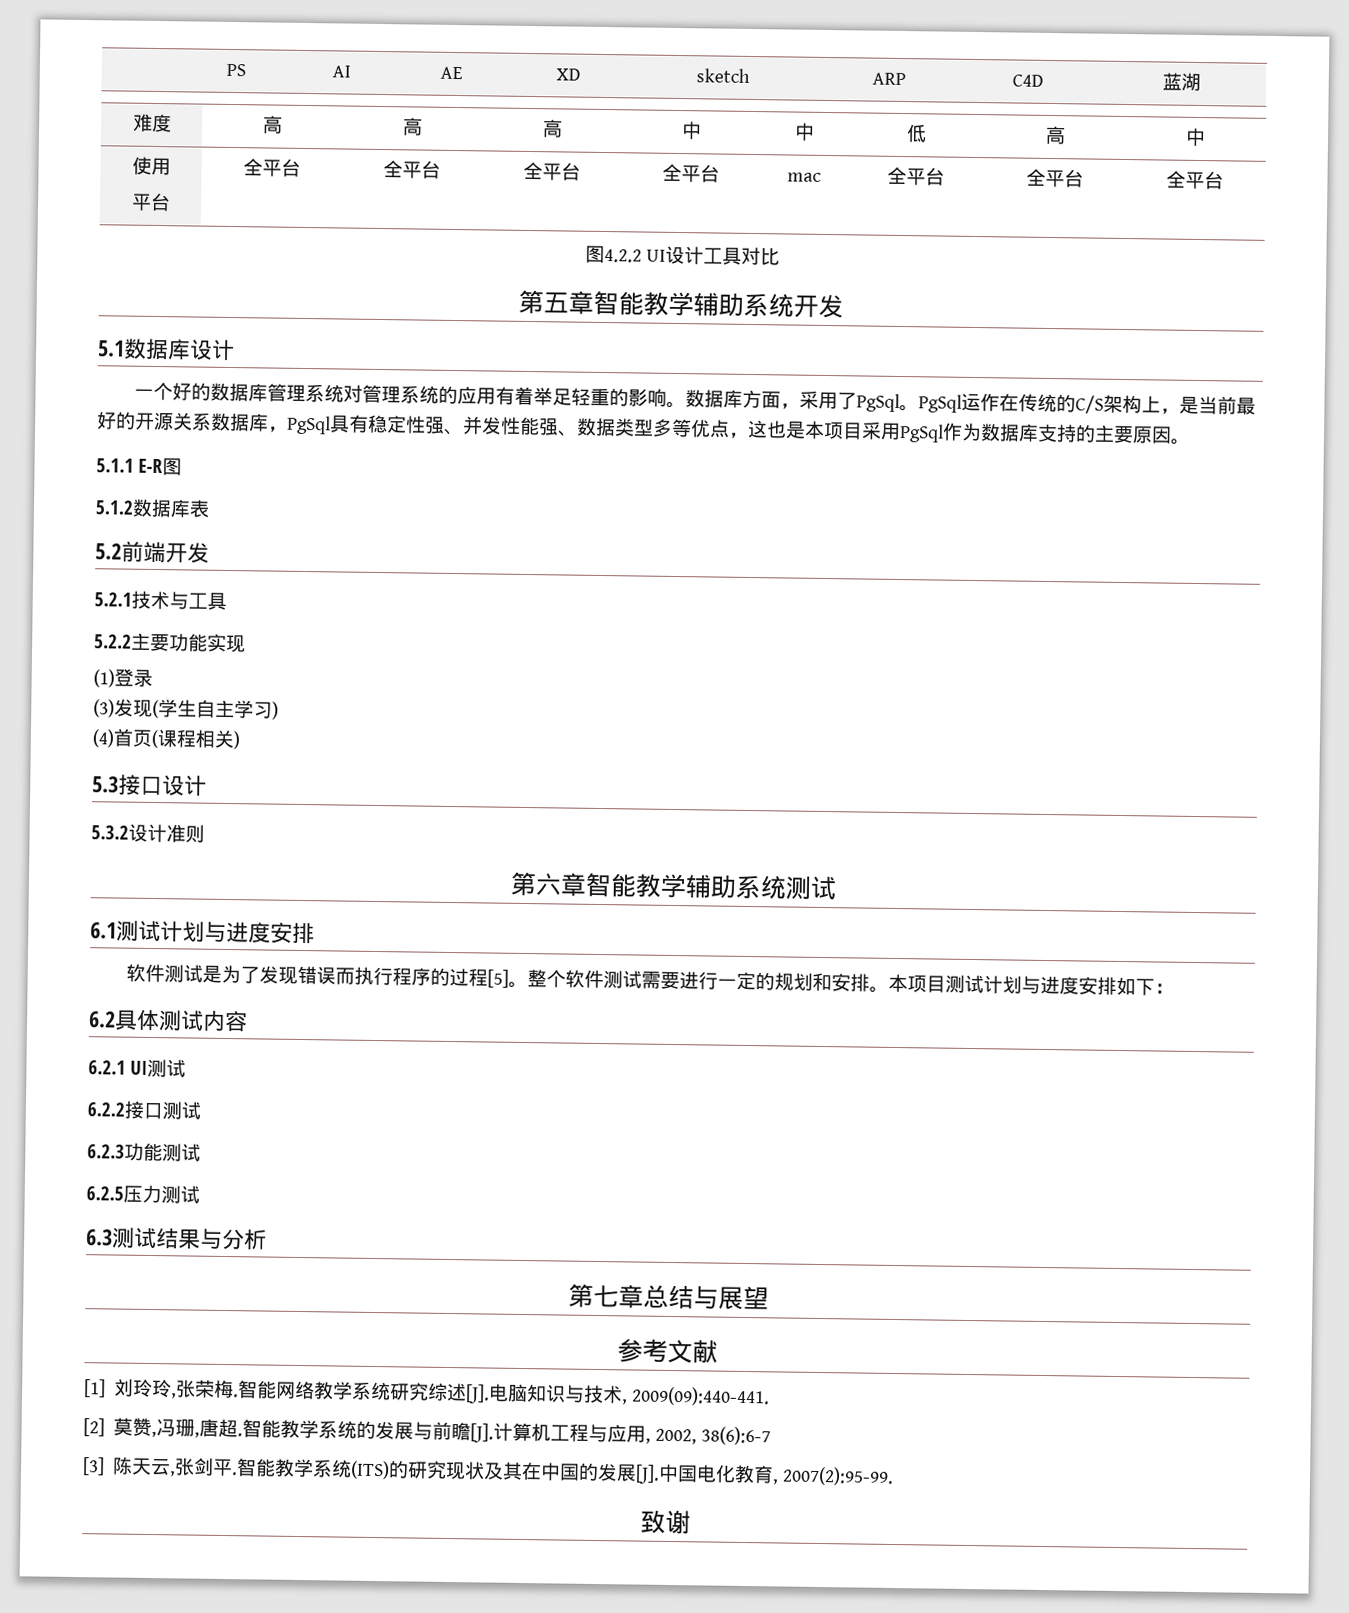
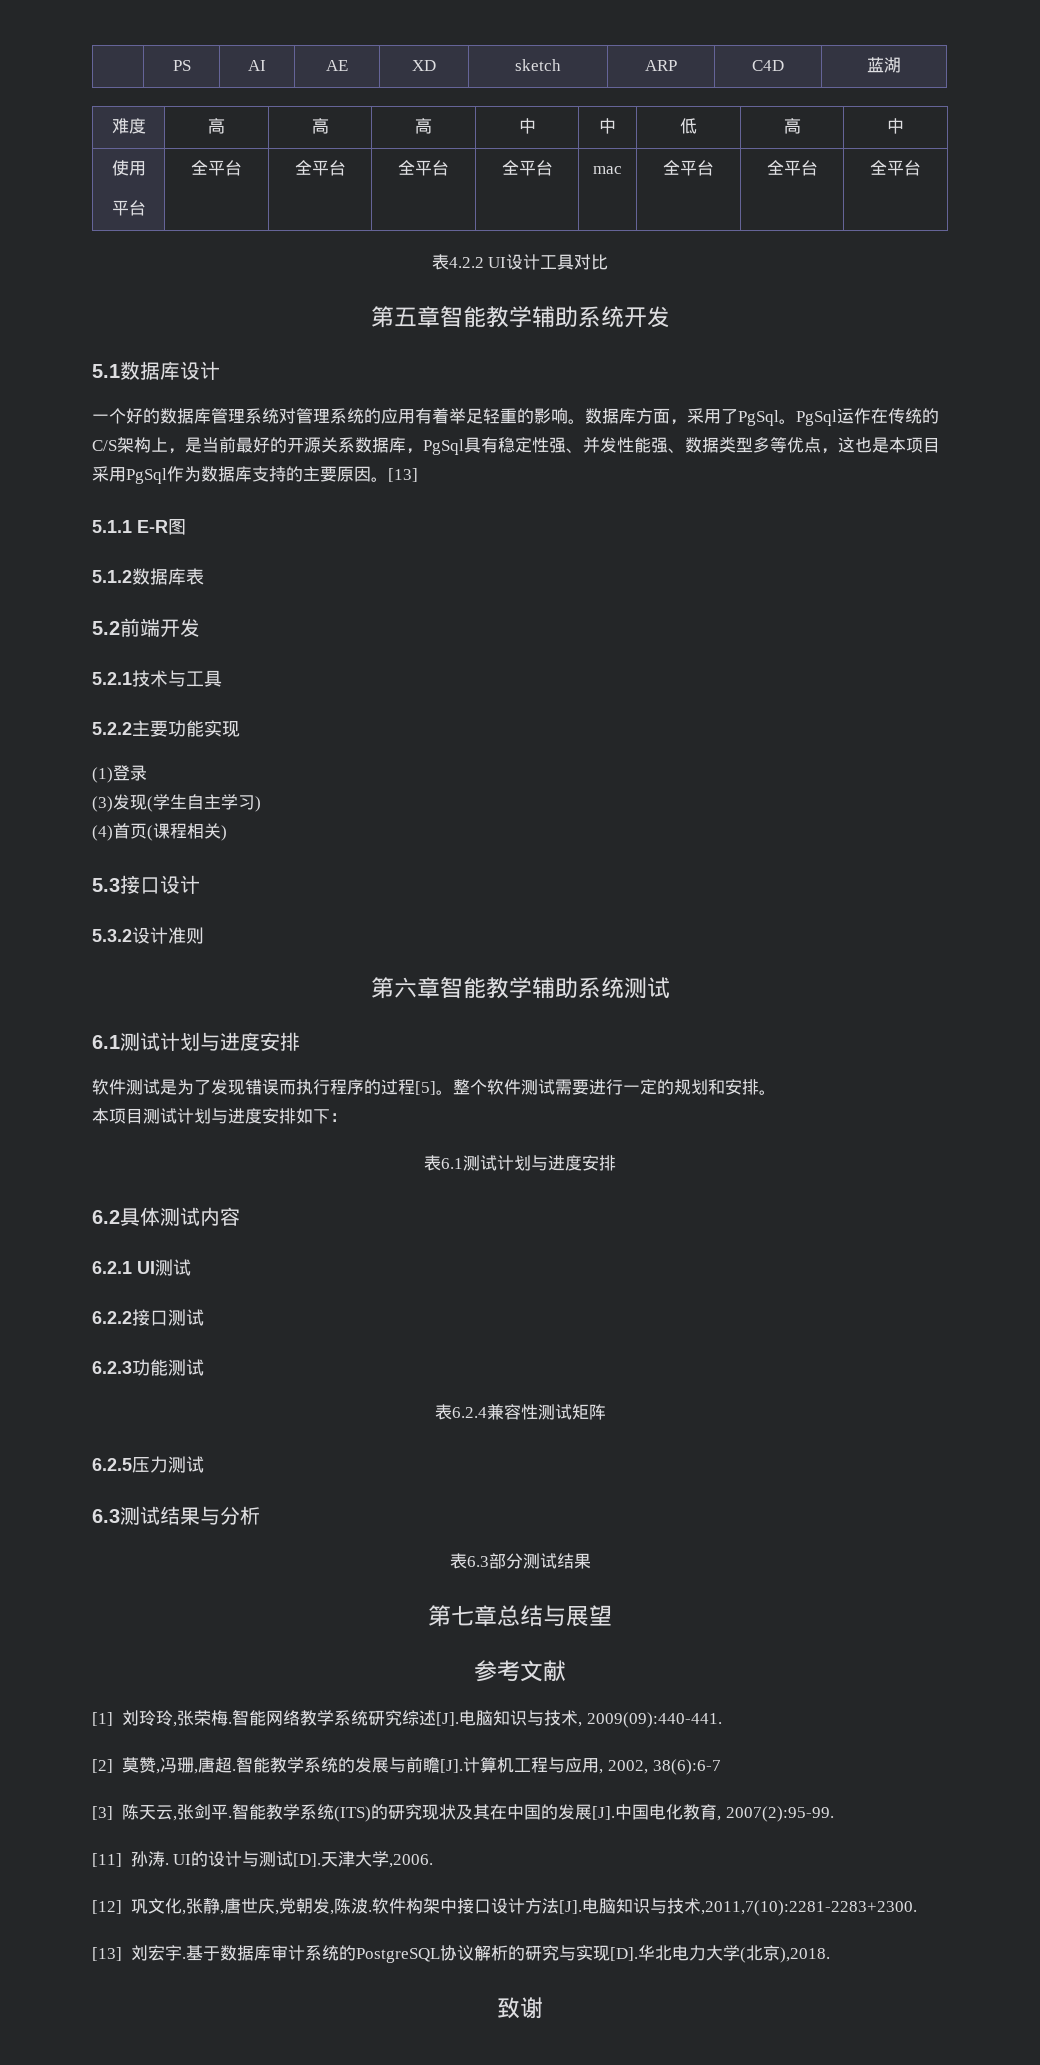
[584,245,605,264] 图 -> [431,254,449,270] 表
(1190, 441) none -> [388,468,418,482] [13]
(890, 989) none -> (776, 1092) //
(1175, 988) none -> [424,1155,616,1171] // 表6.1测试计划与进度安排
(201, 1152) none -> [434,1404,606,1420] // 表6.2.4兼容性测试矩阵
(267, 1239) none -> [449,1553,591,1569] // 表6.3部分测试结果
(895, 1476) none -> [92,1851,434,1868] [92,1898,917,1916] [92,1945,830,1963] // [11]孙涛. UI的设计与测试[D].天津大学,2006. // [12]巩文化,张静,唐世庆,党朝发,陈波.软件构架中接口设计方法[J].电脑知识与技术,2011,7(10):2281-2283+2300. // [13]刘宏宇.基于数据库审计系统的PostgreSQL协议解析的研究与实现[D].华北电力大学(北京),2018.

